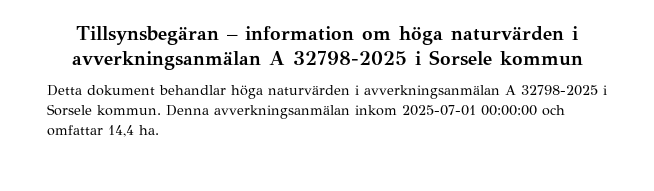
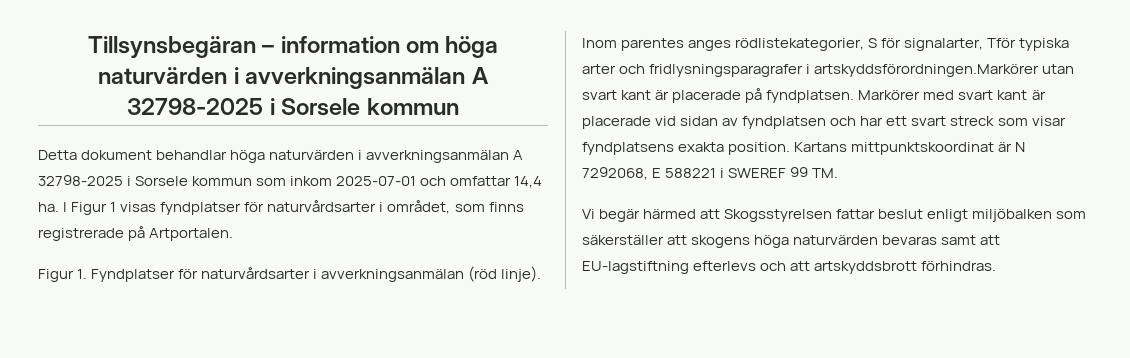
[97,105,350,119] kommun. Denna avverkningsanmälan -> [192,176,287,186] kommun som
[481,105,537,116] 00:00:00 -> (417, 181) none
(159, 130) none -> [63,200,524,215] [38,226,234,241] [38,266,542,282] [582,38,1070,51] [582,64,1075,77] [582,88,1046,103] [582,116,1066,129] [582,142,1026,155] [582,167,839,180] [582,209,1087,222] [582,235,1001,248] [582,261,997,274] I Figur 1 visas fyndplatser för naturvårdsarter i området, som finns registrerade på Artportalen. // Figur 1. Fyndplatser för naturvårdsarter i avverkningsanmälan (röd linje). Inom parentes anges rödlistekategorier, S för signalarter, Tför typiska arter och fridlysningsparagrafer i artskyddsförordningen.Markörer utan svart kant är placerade på fyndplatsen. Markörer med svart kant är placerade vid sidan av fyndplatsen och har ett svart streck som visar fyndplatsens exakta position. Kartans mittpunktskoordinat är N 7292068, E 588221 i SWEREF 99 TM. // Vi begär härmed att Skogsstyrelsen fattar beslut enligt miljöbalken som säkerställer att skogens höga naturvärden bevaras samt att EU-lagstiftning efterlevs och att artskyddsbrott förhindras.

